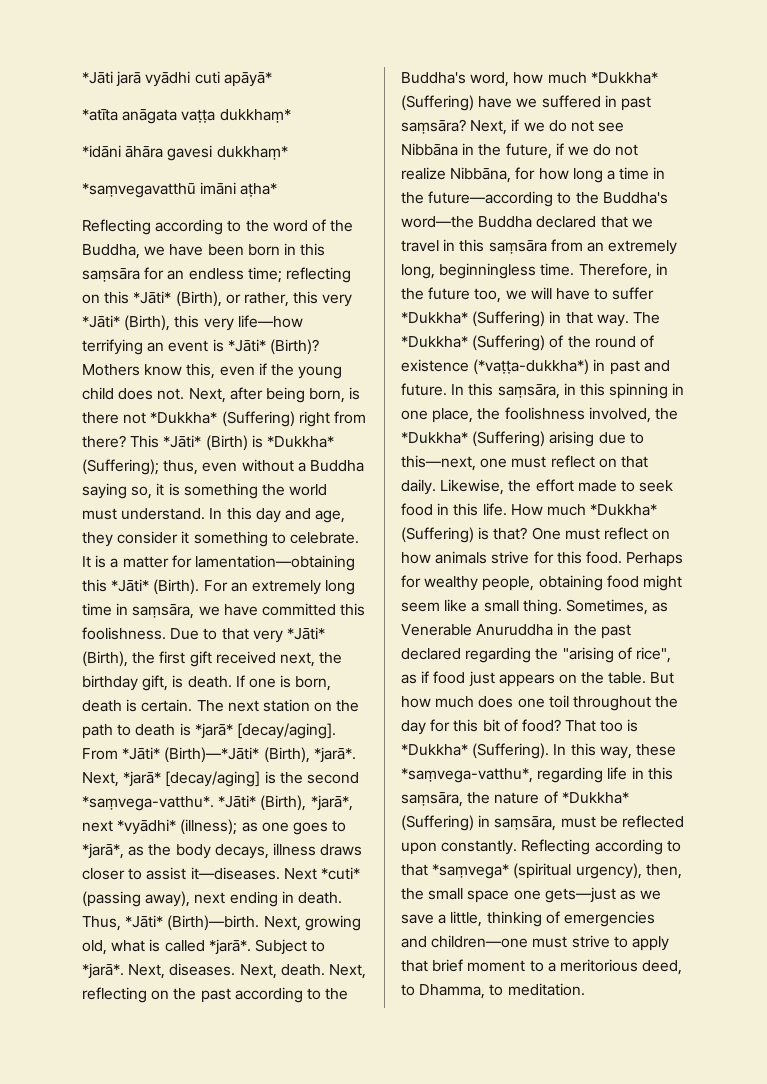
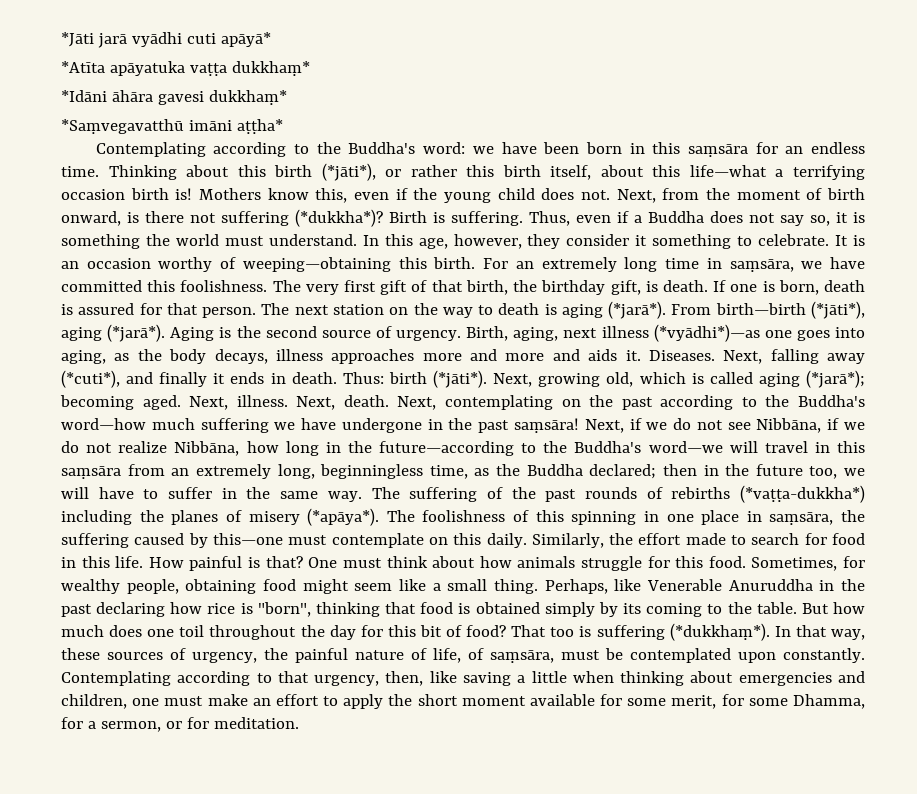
[82,109,178,124] *atīta anāgata -> [61,61,185,76] *Atīta apāyatuka
[82,145,121,158] *idāni -> [61,90,107,102] *Idāni
[82,182,278,198] [82,219,354,235] [82,244,140,259] *saṃvegavatthū imāni aṭha* // Reflecting according to the word of the Buddha, -> [61,119,283,134] [95,142,466,157] *Saṃvegavatthū imāni aṭṭha* // Contemplating according to the Buddha's word:
[247,267,351,283] [82,291,353,307] [82,315,303,331] [82,339,319,355] time; reflecting on this *Jāti* (Birth), or rather, this very *Jāti* (Birth), this very life—how terrifying an event is *Jāti* (Birth)? -> [61,163,865,181] [61,188,193,200] time. Thinking about this birth (*jāti*), or rather this birth itself, about this life—what a terrifying occasion birth is!
[229,387,361,403] [82,411,366,427] [82,435,334,451] [82,459,364,475] [82,483,127,499] after being born, is there not *Dukkha* (Suffering) right from there? This *Jāti* (Birth) is *Dukkha* (Suffering); thus, even without a Buddha saying -> [662,188,865,200] [61,209,804,227] from the moment of birth onward, is there not suffering (*dukkha*)? Birth is suffering. Thus, even if a Buddha does not say
[255,508,346,523] day and age, -> [418,234,522,249] age, however,
[110,555,355,571] [82,579,200,595] a matter for lamentation—obtaining this *Jāti* (Birth). -> [61,257,476,272] an occasion worthy of weeping—obtaining this birth.
[170,627,325,643] [82,651,315,667] Due to that very *Jāti* (Birth), the first gift received next, -> [272,280,508,295] The very first gift of that birth,
[141,699,193,712] certain. -> [78,303,257,318] assured for that person.
[82,724,113,739] path -> [442,307,473,318] way
[194,723,336,739] [82,747,356,763] [82,771,359,787] [82,795,353,811] [82,819,347,835] [82,843,124,859] *jarā* [decay/aging]. From *Jāti* (Birth)—*Jāti* (Birth), *jarā*. Next, *jarā* [decay/aging] is the second *saṃvega-vatthu*. *Jāti* (Birth), *jarā*, next *vyādhi* (illness); as one goes to *jarā*, -> [561,301,866,319] [61,324,865,342] [61,350,106,364] aging (*jarā*). From birth—birth (*jāti*), aging (*jarā*). Aging is the second source of urgency. Birth, aging, next illness (*vyādhi*)—as one goes into aging,
[320,844,363,856] [82,867,360,880] [82,891,342,907] [82,915,260,931] draws closer to assist it—diseases. Next *cuti* (passing away), next ending in death. Thus, *Jāti* (Birth)—birth. -> [331,349,865,364] [61,370,488,388] approaches more and more and aids it. Diseases. Next, falling away (*cuti*), and finally it ends in death. Thus: birth (*jāti*).
[111,940,146,952] what -> [639,372,686,384] which
[208,939,326,955] [82,963,236,979] *jarā*. Subject to *jarā*. Next, diseases. -> [758,370,866,388] [60,395,288,410] aging (*jarā*); becoming aged. Next, illness.
[82,987,147,1003] reflecting -> [445,395,553,410] contemplating
[470,72,658,87] [401,95,651,111] [401,119,466,134] word, how much *Dukkha* (Suffering) have we suffered in past saṃsāra? -> [61,418,579,433] word—how much suffering we have undergone in the past saṃsāra!
[401,143,552,159] Nibbāna in the future, -> [756,418,822,433] Nibbāna,
[515,167,536,180] for -> (240, 448) none
[606,167,650,180] a time -> (319, 448) none
[401,216,653,228] word—the Buddha declared that we -> [648,441,758,453] word—we will
[540,263,652,279] time. Therefore, -> [429,464,697,479] time, as the Buddha declared; then
[401,311,660,327] [401,335,654,351] [401,359,670,375] [401,383,685,399] [401,407,678,423] [401,431,644,447] [401,455,648,471] [401,479,505,495] *Dukkha* (Suffering) in that way. The *Dukkha* (Suffering) of the round of existence (*vaṭṭa-dukkha*) in past and future. In this saṃsāra, in this spinning in one place, the foolishness involved, the *Dukkha* (Suffering) arising due to this—next, one must reflect on that daily. Likewise, -> [221,485,865,503] [61,508,865,526] [61,533,604,548] in the same way. The suffering of the past rounds of rebirths (*vaṭṭa-dukkha*) including the planes of misery (*apāya*). The foolishness of this spinning in one place in saṃsāra, the suffering caused by this—one must contemplate on this daily. Similarly,
[639,480,674,492] seek -> [751,533,827,545] search for
[546,504,658,516] [401,527,474,543] much *Dukkha* (Suffering) -> [189,556,243,571] painful
[603,527,671,540] reflect on -> [386,556,476,568] think about
[491,551,530,564] strive -> [580,556,642,571] struggle
[626,552,684,567] Perhaps -> [751,557,838,571] Sometimes,
[565,599,669,615] Sometimes, as -> [544,579,642,594] Perhaps, like
[401,647,671,663] [401,671,577,687] declared regarding the "arising of rice", as if food just appears on -> [96,602,723,617] declaring how rice is "born", thinking that food is obtained simply by its coming to
[401,743,676,759] [401,767,673,783] [401,791,629,807] [401,815,491,831] *Dukkha* (Suffering). In this way, these *saṃvega-vatthu*, regarding life in this saṃsāra, the nature of *Dukkha* (Suffering) in -> [596,623,865,641] [61,648,484,663] suffering (*dukkhaṃ*). In that way, these sources of urgency, the painful nature of life, of
[621,815,684,828] reflected -> [630,648,731,663] contemplated
[521,839,591,855] Reflecting -> [61,671,171,686] Contemplating
[432,863,682,879] [401,887,662,903] [401,911,655,927] [401,935,669,951] [401,959,683,975] [401,984,504,999] *saṃvega* (spiritual urgency), then, the small space one gets—just as we save a little, thinking of emergencies and children—one must strive to apply that brief moment to a meritorious deed, to Dhamma, to -> [314,671,866,686] [61,694,865,709] [61,717,209,732] urgency, then, like saving a little when thinking about emergencies and children, one must make an effort to apply the short moment available for some merit, for some Dhamma, for a sermon, or for

